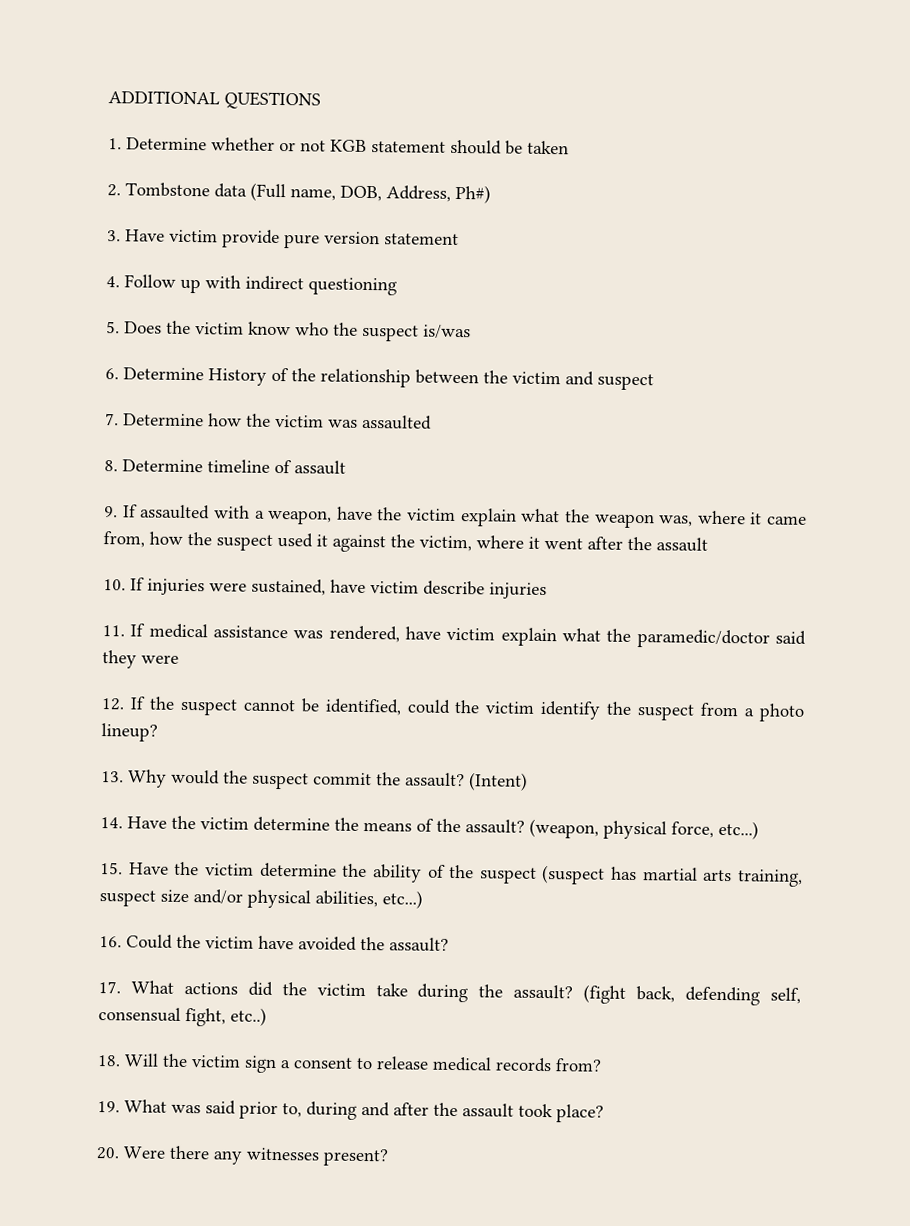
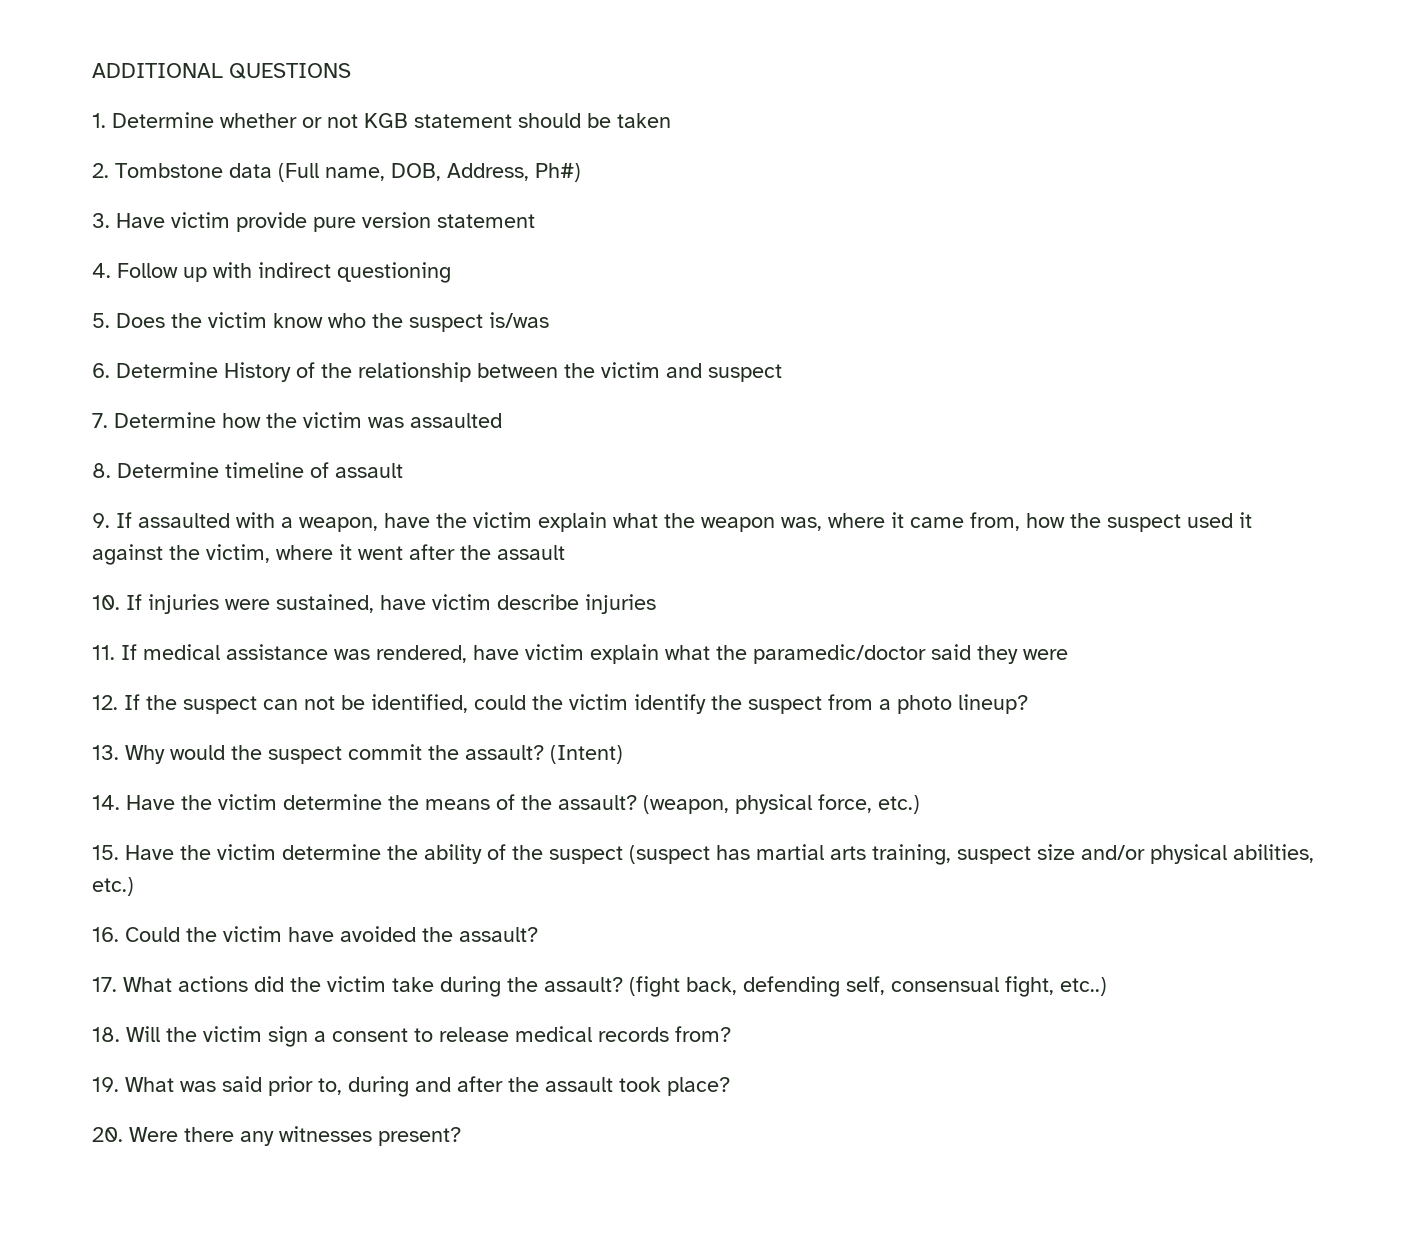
[242,699,296,712] cannot -> [263,696,335,710] can not
[718,820,759,840] etc...) -> [878,795,920,814] etc.)
[382,890,423,909] etc...) -> [92,877,134,896] etc.)

